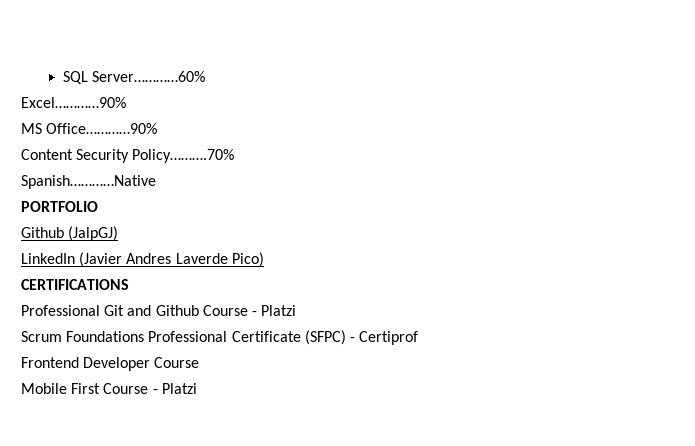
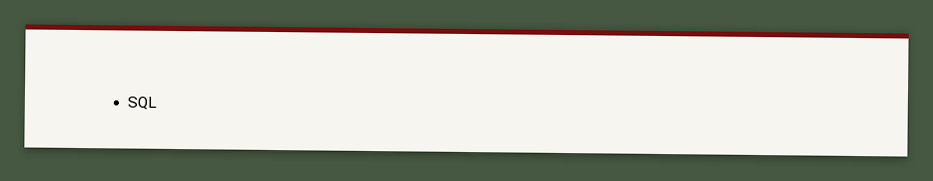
[92,71,206,82] [21,97,126,108] [21,123,158,134] [21,149,235,163] [21,175,156,189] [21,201,98,212] [21,226,119,241] [21,252,264,267] [21,279,129,290] [21,305,297,316] [21,330,419,345] [21,357,200,371] [21,383,197,394] Server…………60% // Excel…………90% // MS Office…………90% // Content Security Policy……….70% // Spanish…………Native // PORTFOLIO // Github (JalpGJ) // LinkedIn (Javier Andres Laverde Pico) // CERTIFICATIONS // Professional Git and Github Course - Platzi // Scrum Foundations Professional Certificate (SFPC) - Certiprof // Frontend Developer Course // Mobile First Course - Platzi -> (157, 103) none

